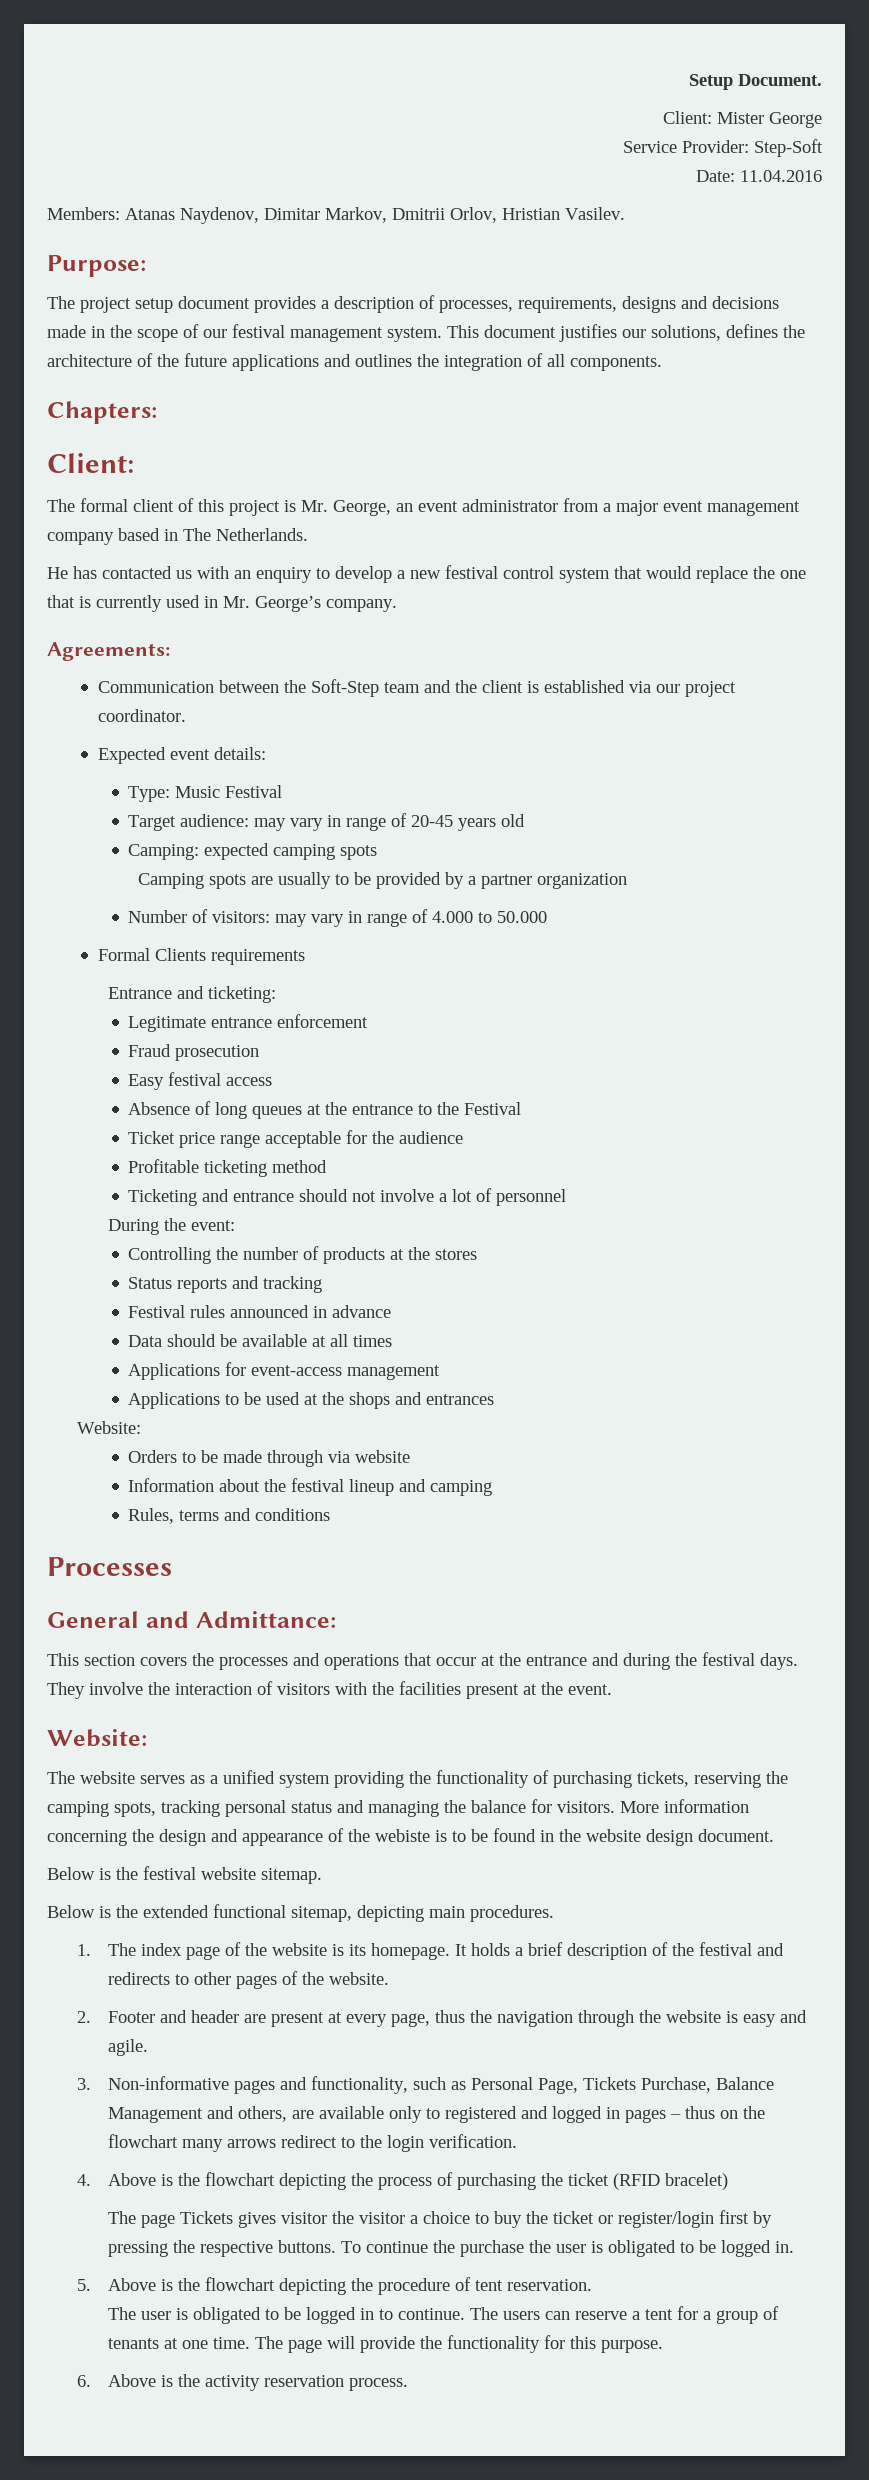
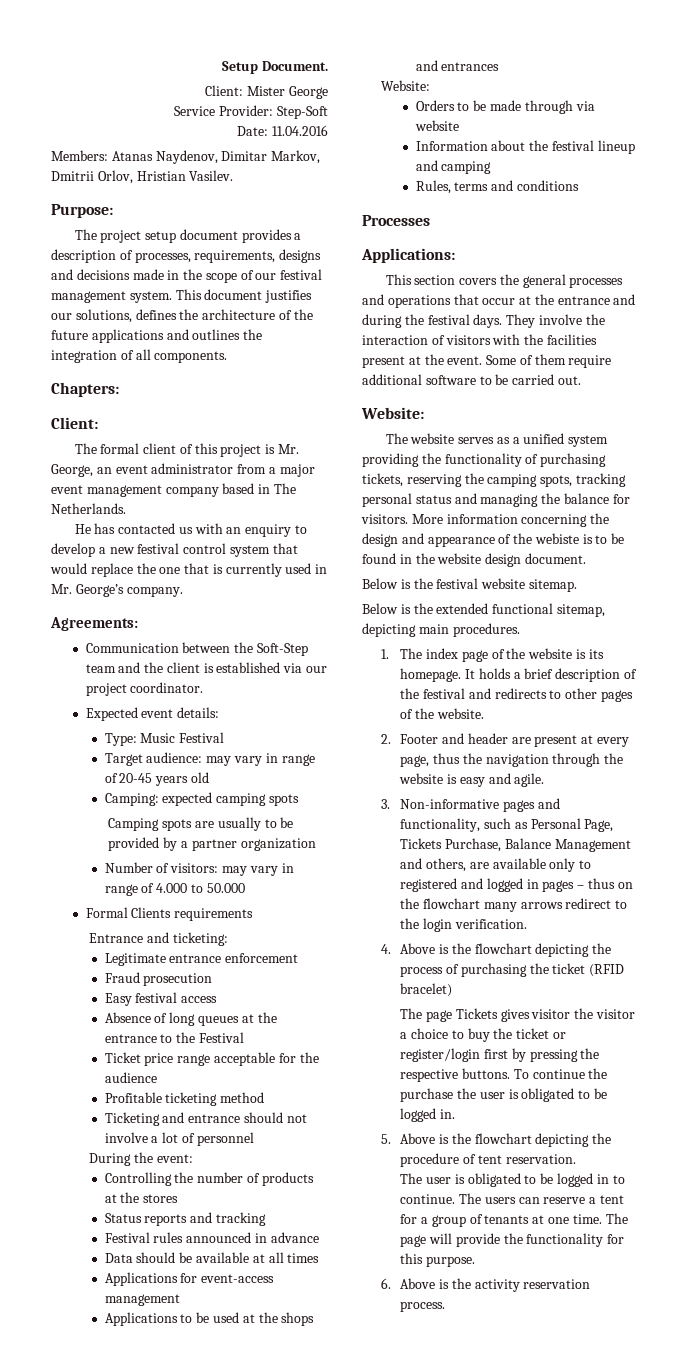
[47,1611,336,1628] General and Admittance: -> [361,248,455,263] Applications:
(214, 1659) none -> [522,274,566,288] general
(612, 1689) none -> [486,354,612,368] [362,374,581,385] Some of them require additional software to be carried out.

